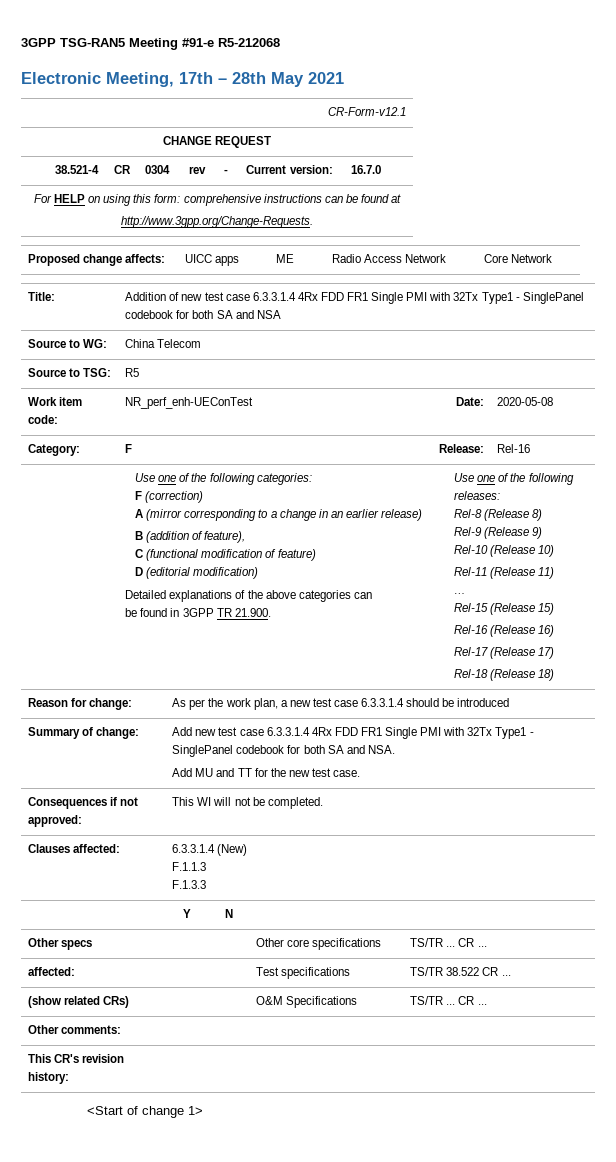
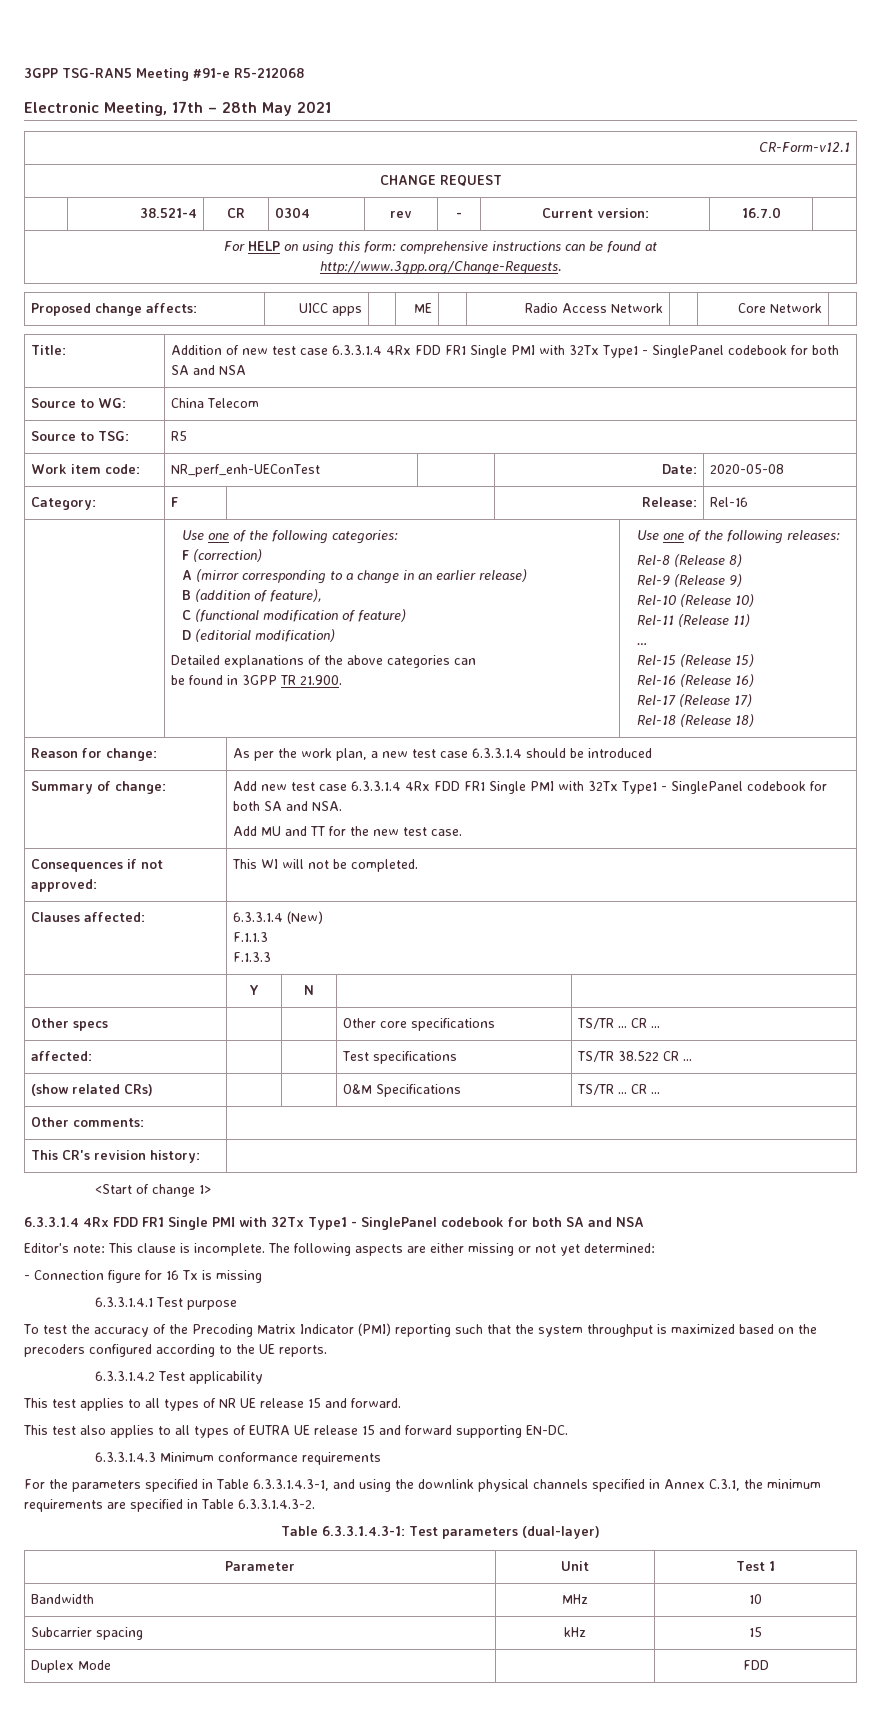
(203, 1110) none -> [24,1217,644,1230] [24,1243,655,1256] [24,1270,262,1283] [94,1297,237,1310] [23,1323,817,1337] [24,1344,327,1357] [94,1371,263,1384] [23,1398,401,1411] [23,1425,568,1438] [94,1452,381,1465] [24,1479,821,1492] [24,1499,315,1512] [281,1526,600,1539] [225,1561,295,1571] [561,1561,589,1571] [736,1561,775,1571] [30,1594,94,1604] [562,1594,588,1604] [749,1594,762,1604] [30,1627,143,1640] [564,1627,586,1637] [749,1627,762,1637] [30,1660,111,1673] [742,1660,769,1670] // 6.3.3.1.4 4Rx FDD FR1 Single PMI with 32Tx Type1 - SinglePanel codebook for both SA and NSA // Editor's note: This clause is incomplete. The following aspects are either missing or not yet determined: // - Connection figure for 16 Tx is missing // 6.3.3.1.4.1 Test purpose // To test the accuracy of the Precoding Matrix Indicator (PMI) reporting such that the system throughput is maximized based on the precoders configured according to the UE reports. // 6.3.3.1.4.2 Test applicability // This test applies to all types of NR UE release 15 and forward. // This test also applies to all types of EUTRA UE release 15 and forward supporting EN-DC. // 6.3.3.1.4.3 Minimum conformance requirements // For the parameters specified in Table 6.3.3.1.4.3-1, and using the downlink physical channels specified in Annex C.3.1, the minimum requirements are specified in Table 6.3.3.1.4.3-2. // Table 6.3.3.1.4.3-1: Test parameters (dual-layer) // Parameter | Unit | Test 1 // Bandwidth | MHz | 10 // Subcarrier spacing | kHz | 15 // Duplex Mode | | FDD

